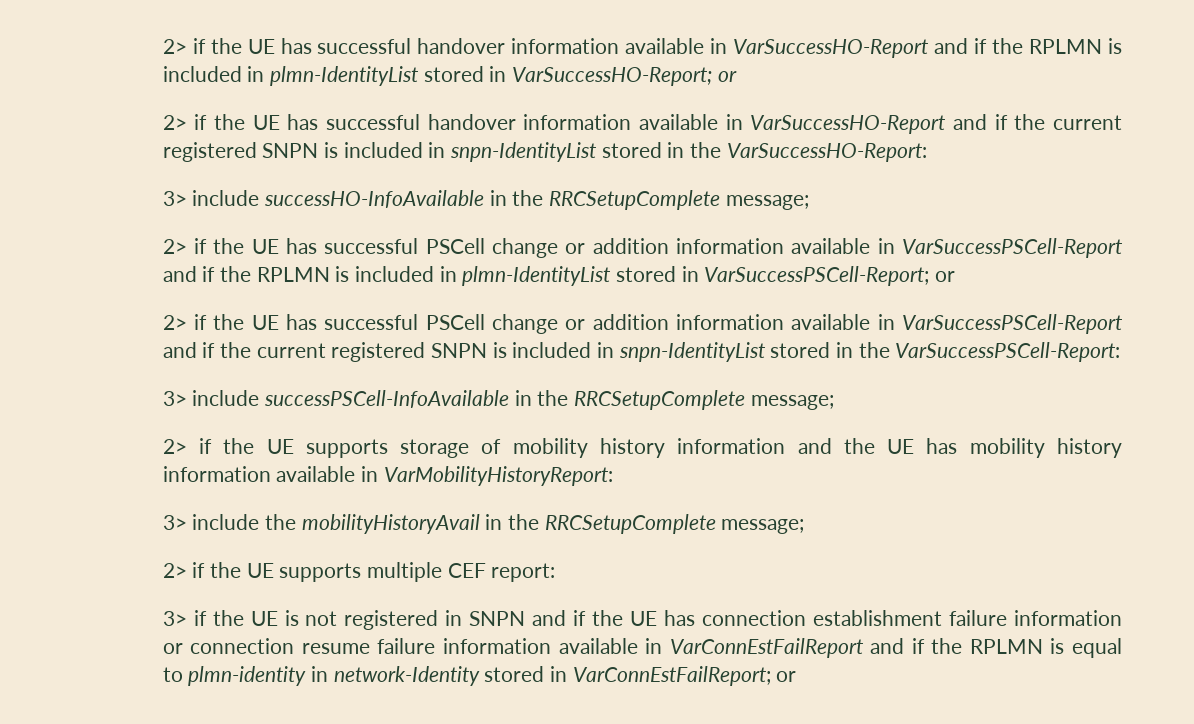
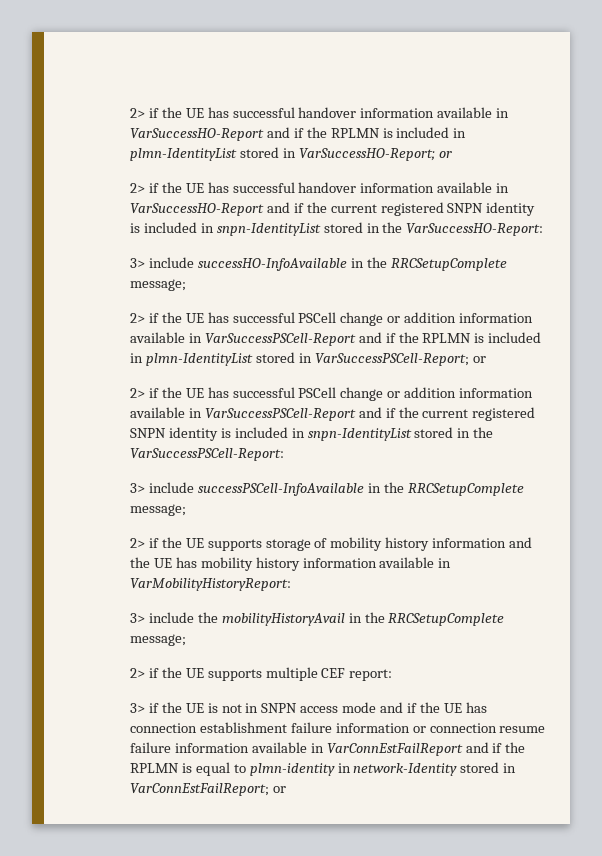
(319, 150) none -> [486,202,536,216] identity
(488, 350) none -> [168,427,218,441] identity
[344,610,439,630] registered -> (242, 708) none
(526, 618) none -> [300,702,377,713] access mode

